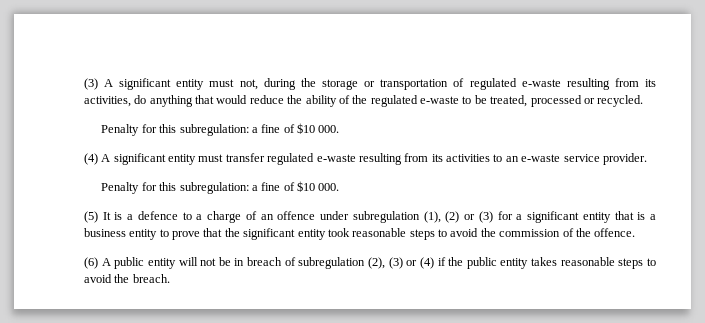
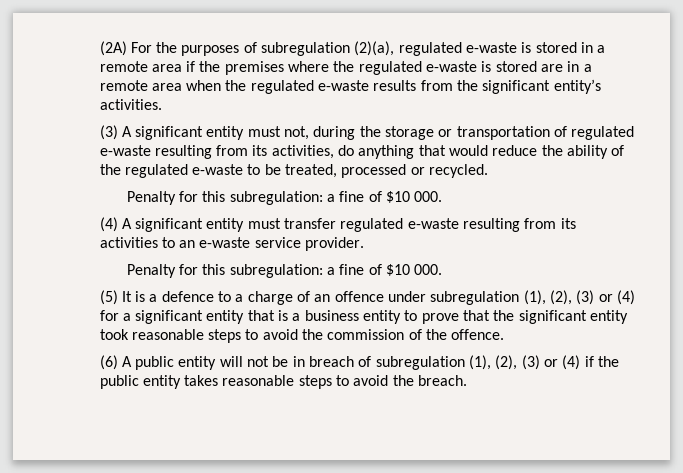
(83, 84) none -> [99,41,606,56] [99,61,592,75] [99,79,601,94] [99,99,162,110] (2A) For the purposes of subregulation (2)(a), regulated e-waste is stored in a remote area if the premises where the regulated e-waste is stored are in a remote area when the regulated e-waste results from the significant entity’s activities. //
[445,211,493,223] (2) or (3) -> [549,290,635,305] (2), (3) or (4)
(366, 263) none -> [469,355,492,370] (1),

